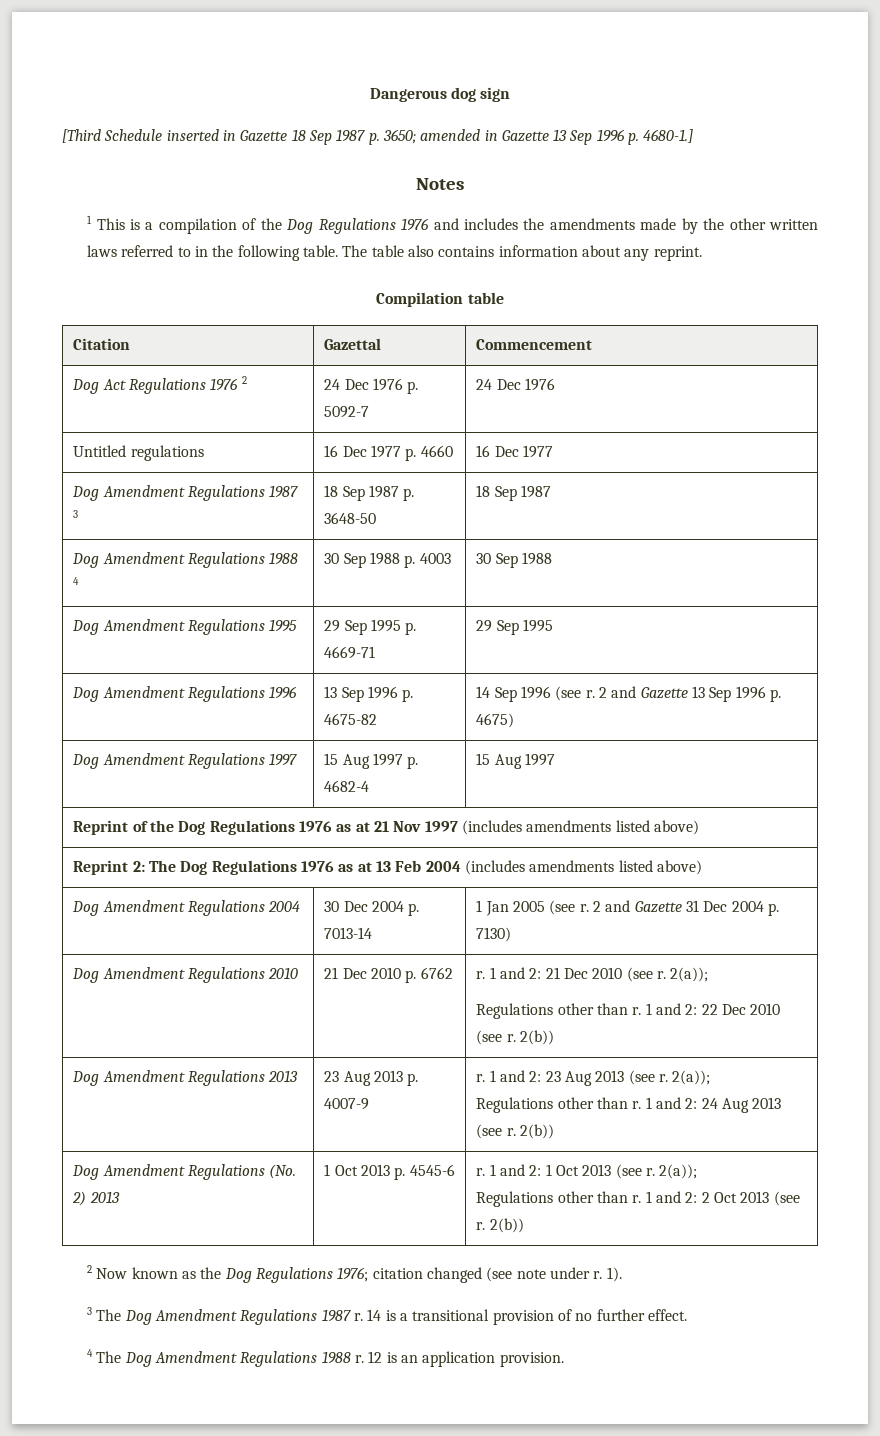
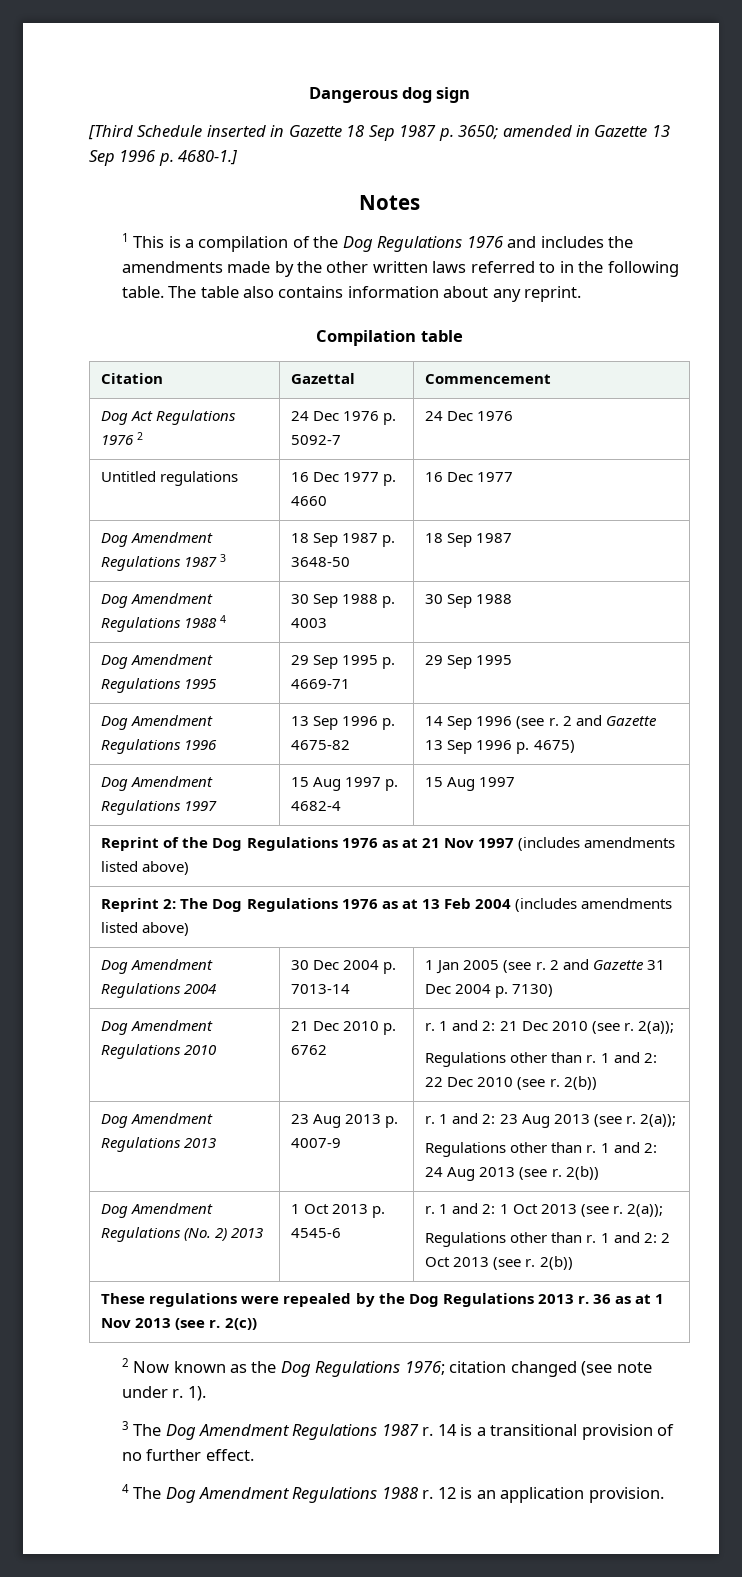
(524, 1225) none -> [101,1293,664,1307] [101,1318,257,1330] // These regulations were repealed by the Dog Regulations 2013 r. 36 as at 1 Nov 2013 (see r. 2(c))

